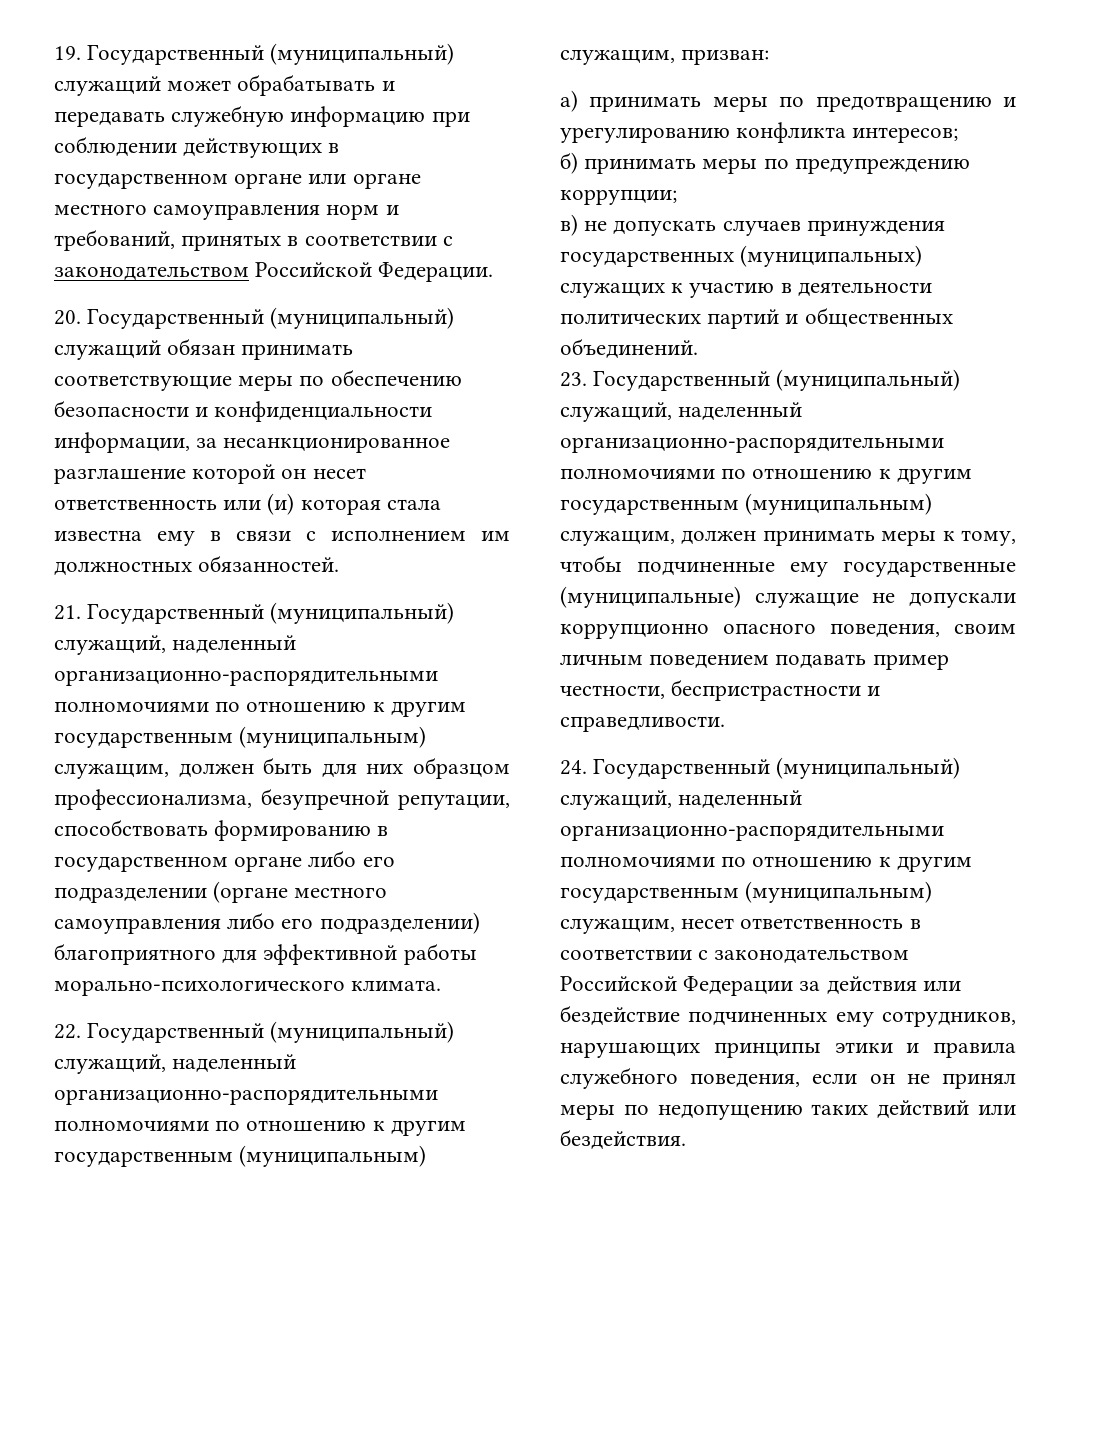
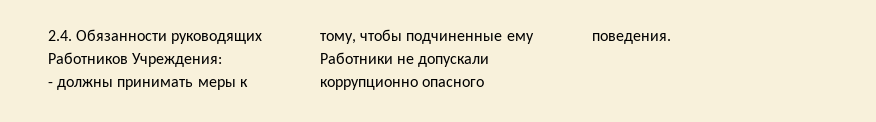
[54,43,455,65] [54,74,395,96] [54,105,470,127] [54,136,340,158] [54,173,421,189] [54,204,399,220] [54,229,453,251] [54,262,494,282] [54,307,455,329] [54,338,354,360] [54,369,462,391] [54,400,433,422] [54,432,451,453] [54,464,366,484] [54,493,441,515] [54,530,510,546] [54,555,340,576] [54,602,455,624] [54,635,297,655] [54,670,438,686] [54,701,466,717] [54,726,427,748] [54,757,511,779] [54,788,510,810] [54,819,389,841] [54,850,395,872] [54,881,388,903] [54,912,480,934] [54,943,477,965] [54,980,442,996] [54,1021,455,1043] [54,1054,297,1074] [54,1089,438,1105] [54,1120,466,1136] [54,1145,427,1167] [560,49,770,65] [560,90,1016,112] [560,122,959,143] [560,152,970,174] [560,189,677,205] [560,214,945,236] [560,245,923,267] [560,282,932,298] [560,307,953,329] [560,338,698,359] [560,369,961,391] [560,402,803,422] [560,437,944,453] [560,468,972,484] [560,493,933,515] [560,530,757,546] 19. Государственный (муниципальный) служащий может обрабатывать и передавать служебную информацию при соблюдении действующих в государственном органе или органе местного самоуправления норм и требований, принятых в соответствии с законодательством Российской Федерации. // 20. Государственный (муниципальный) служащий обязан принимать соответствующие меры по обеспечению безопасности и конфиденциальности информации, за несанкционированное разглашение которой он несет ответственность или (и) которая стала известна ему в связи с исполнением им должностных обязанностей. // 21. Государственный (муниципальный) служащий, наделенный организационно-распорядительными полномочиями по отношению к другим государственным (муниципальным) служащим, должен быть для них образцом профессионализма, безупречной репутации, способствовать формированию в государственном органе либо его подразделении (органе местного самоуправления либо его подразделении) благоприятного для эффективной работы морально-психологического климата. // 22. Государственный (муниципальный) служащий, наделенный организационно-распорядительными полномочиями по отношению к другим государственным (муниципальным) служащим, призван: // а) принимать меры по предотвращению и урегулированию конфликта интересов; // б) принимать меры по предупреждению коррупции; // в) не допускать случаев принуждения государственных (муниципальных) служащих к участию в деятельности политических партий и общественных объединений. // 23. Государственный (муниципальный) служащий, наделенный организационно-распорядительными полномочиями по отношению к другим государственным (муниципальным) служащим, должен -> [48,29,263,44] [48,52,223,67] [48,79,114,90] 2.4. Обязанности руководящих Работников Учреждения: // - должны
[843,561,1016,577] [560,586,859,608] государственные (муниципальные) служащие -> [320,52,393,64] Работники
[830,623,1016,638] [560,654,949,670] [560,679,881,701] [560,716,725,732] [560,757,961,779] [560,790,803,810] [560,825,944,841] [560,856,972,872] [560,881,933,903] [560,918,921,934] [560,949,910,964] [560,976,961,996] [560,1005,1016,1027] [560,1042,1016,1058] [560,1067,1016,1089] [560,1100,1016,1120] [560,1129,686,1150] поведения, своим личным поведением подавать пример честности, беспристрастности и справедливости. // 24. Государственный (муниципальный) служащий, наделенный организационно-распорядительными полномочиями по отношению к другим государственным (муниципальным) служащим, несет ответственность в соответствии с законодательством Российской Федерации за действия или бездействие подчиненных ему сотрудников, нарушающих принципы этики и правила служебного поведения, если он не принял меры по недопущению таких действий или бездействия. -> [592,33,671,44] поведения.

